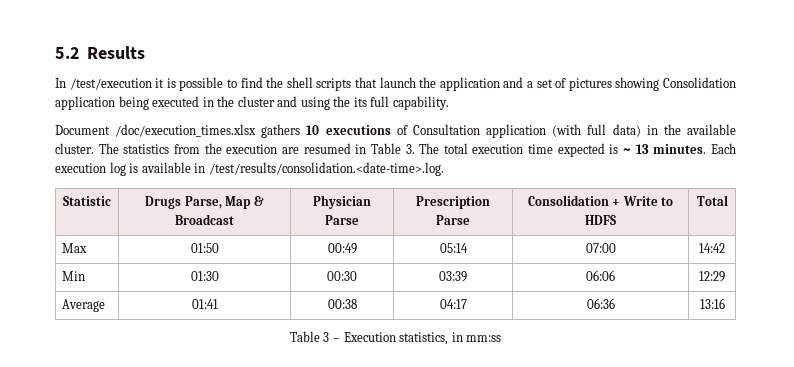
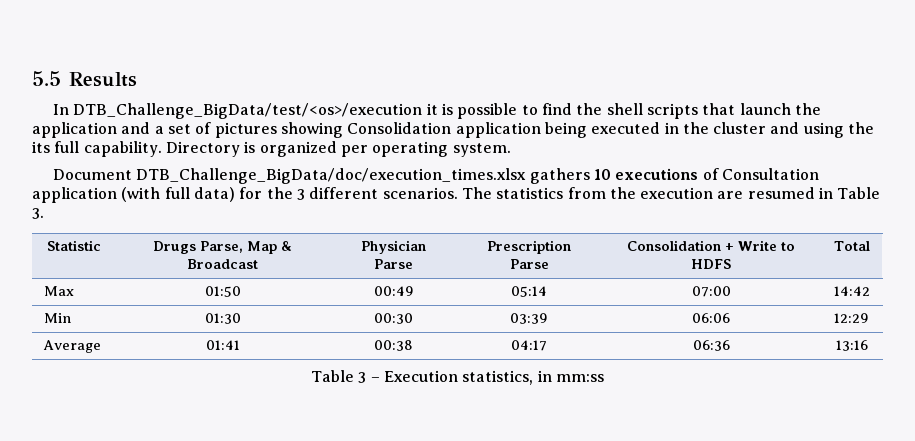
[55,47,80,59] 5.2 -> [32,71,61,86] 5.5
[69,78,152,90] /test/execution -> [73,103,423,119] DTB_Challenge_BigData/test/<os>/execution
(449, 103) none -> [165,141,511,157] Directory is organized per operating system.
[115,124,257,137] /doc/execution_times.xlsx -> [136,168,527,184] DTB_Challenge_BigData/doc/execution_times.xlsx
[646,124,736,135] [55,143,94,154] in the available cluster. -> [239,187,458,200] for the 3 different scenarios.
[419,143,736,157] [55,162,444,176] The total execution time expected is ~ 13 minutes. Each execution log is available in /test/results/consolidation.<date-time>.log. -> (44, 213) none

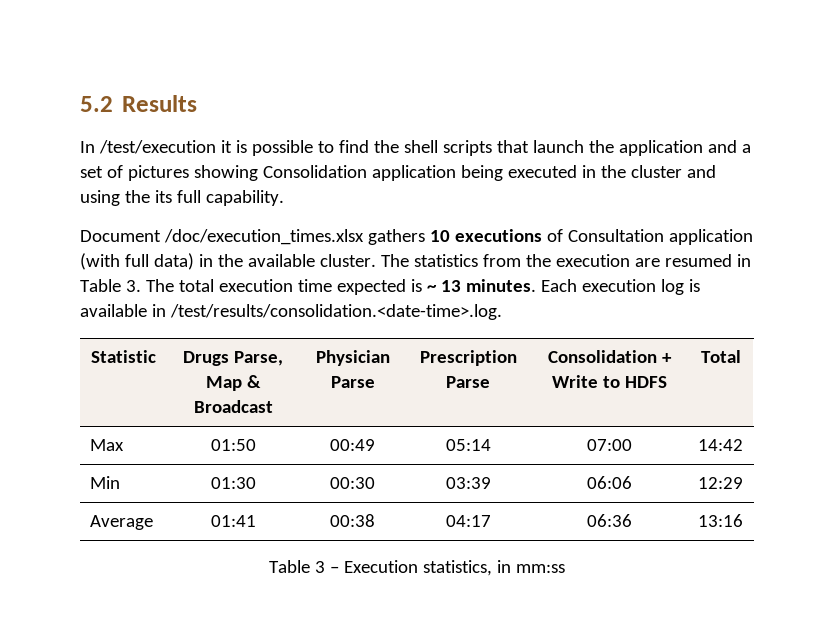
[32,71,61,86] 5.5 -> [80,96,113,112] 5.2
[73,103,423,119] DTB_Challenge_BigData/test/<os>/execution -> [98,140,216,154] /test/execution
[165,141,511,157] Directory is organized per operating system. -> (284, 198) none
[136,168,527,184] DTB_Challenge_BigData/doc/execution_times.xlsx -> [163,229,364,245] /doc/execution_times.xlsx
[239,187,458,200] for the 3 different scenarios. -> [198,254,376,267] in the available cluster.
(44, 213) none -> [145,279,700,295] [80,304,502,320] The total execution time expected is ~ 13 minutes. Each execution log is available in /test/results/consolidation.<date-time>.log.

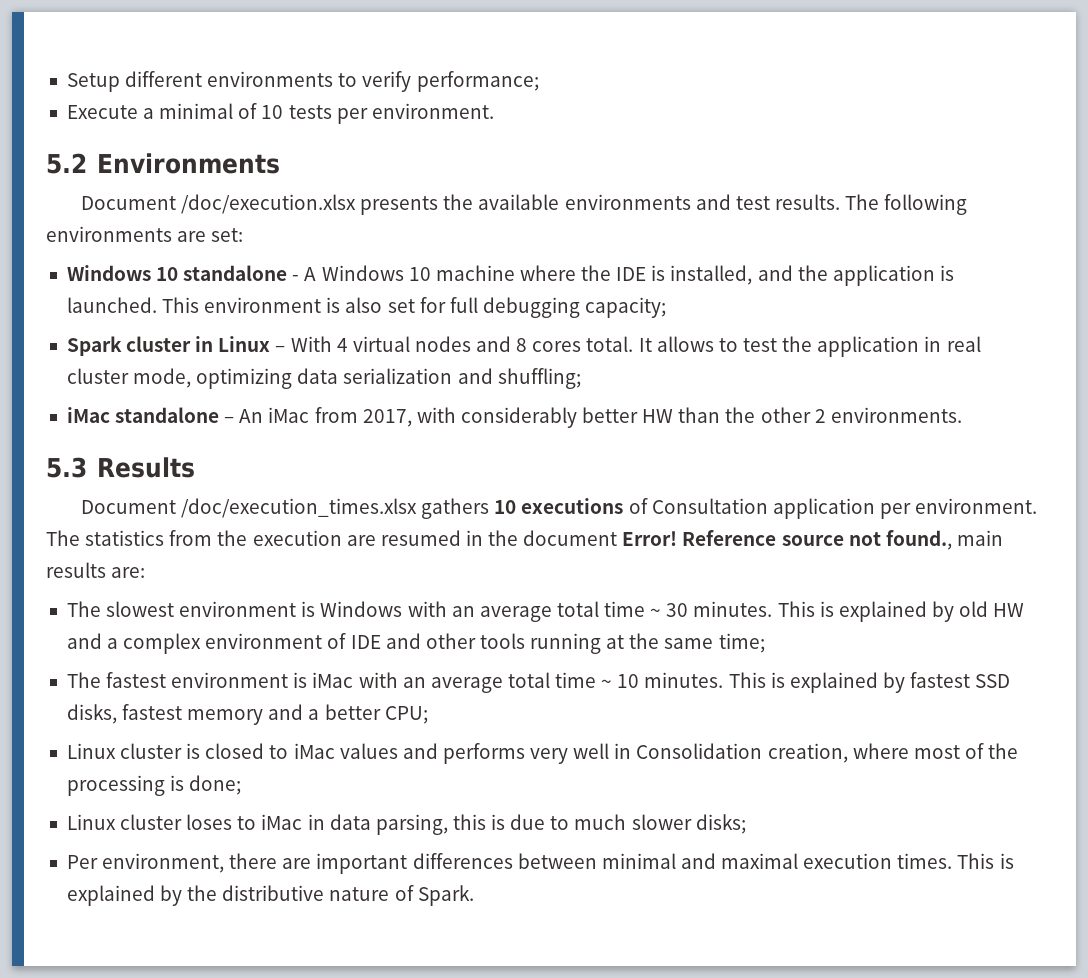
[80,95,198,112] [80,140,751,156] [80,165,716,181] [80,190,284,206] 5.2 Results // In /test/execution it is possible to find the shell scripts that launch the application and a set of pictures showing Consolidation application being executed in the cluster and using the its full capability. -> [66,71,539,92] [66,103,494,124] [46,153,280,174] [80,194,968,215] [46,226,244,242] [66,265,954,286] [66,297,667,318] [66,336,981,357] [66,368,581,389] [66,407,962,428] [46,457,195,478] Setup different environments to verify performance; // Execute a minimal of 10 tests per environment. // 5.2 Environments // Document /doc/execution.xlsx presents the available environments and test results. The following environments are set: // Windows 10 standalone - A Windows 10 machine where the IDE is installed, and the application is launched. This environment is also set for full debugging capacity; // Spark cluster in Linux – With 4 virtual nodes and 8 cores total. It allows to test the application in real cluster mode, optimizing data serialization and shuffling; // iMac standalone – An iMac from 2017, with considerably better HW than the other 2 environments. // 5.3 Results
[80,253,376,270] (with full data) in the available cluster. -> [879,498,1038,519] per environment.
[80,279,700,295] [80,304,502,320] [90,350,156,363] [183,351,283,366] [206,375,261,391] [193,400,273,413] [315,350,390,366] [330,376,375,388] [419,350,517,366] [446,376,490,388] [548,350,672,363] [552,375,667,388] [700,350,741,363] [89,439,124,451] [210,439,256,451] [330,439,375,451] [445,439,491,451] [587,439,632,451] [698,439,743,451] [89,476,120,489] [210,477,256,489] [330,477,375,489] [445,477,491,489] [587,476,632,489] [698,477,743,489] [89,515,153,530] [210,515,256,527] [330,514,375,527] [445,515,491,527] [587,514,632,527] [698,514,743,527] [269,560,565,576] Table 3. The total execution time expected is ~ 13 minutes. Each execution log is available in /test/results/consolidation.<date-time>.log. // Statistic | Drugs Parse, Map & Broadcast | Physician Parse | Prescription Parse | Consolidation + Write to HDFS | Total // Max | 01:50 | 00:49 | 05:14 | 07:00 | 14:42 // Min | 01:30 | 00:30 | 03:39 | 06:06 | 12:29 // Average | 01:41 | 00:38 | 04:17 | 06:36 | 13:16 // Table 3 – Execution statistics, in mm:ss -> [488,530,1003,550] [46,562,146,578] [66,601,1025,622] [66,633,765,654] [66,672,1011,693] [66,704,428,725] [66,743,1019,764] [66,775,242,796] [66,814,746,835] [66,853,1014,874] [66,885,474,906] the document Error! Reference source not found., main results are: // The slowest environment is Windows with an average total time ~ 30 minutes. This is explained by old HW and a complex environment of IDE and other tools running at the same time; // The fastest environment is iMac with an average total time ~ 10 minutes. This is explained by fastest SSD disks, fastest memory and a better CPU; // Linux cluster is closed to iMac values and performs very well in Consolidation creation, where most of the processing is done; // Linux cluster loses to iMac in data parsing, this is due to much slower disks; // Per environment, there are important differences between minimal and maximal execution times. This is explained by the distributive nature of Spark.

